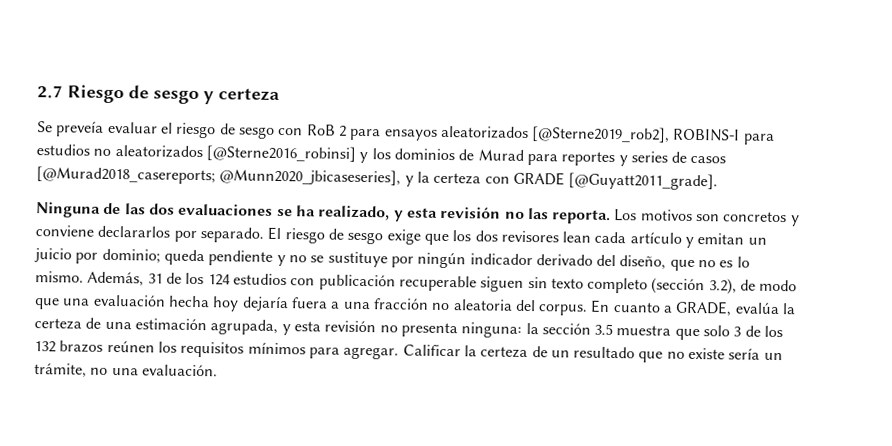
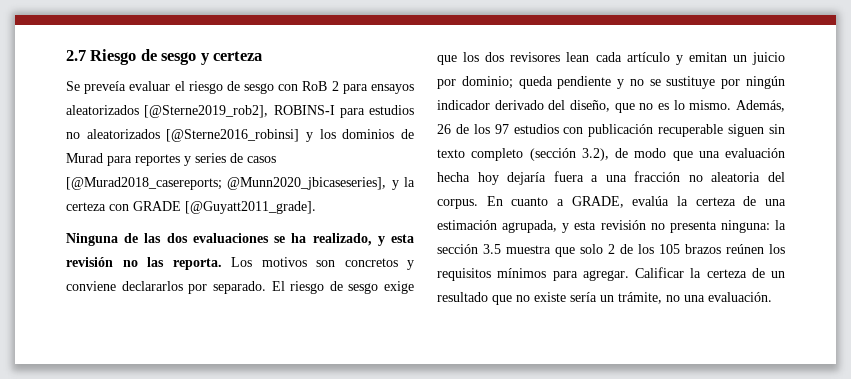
[147,272,231,286] 31 de los 124 -> [437,124,509,134] 26 de los 97
[733,325,784,338] [34,341,56,353] 3 de los 132 -> [608,244,680,254] 2 de los 105

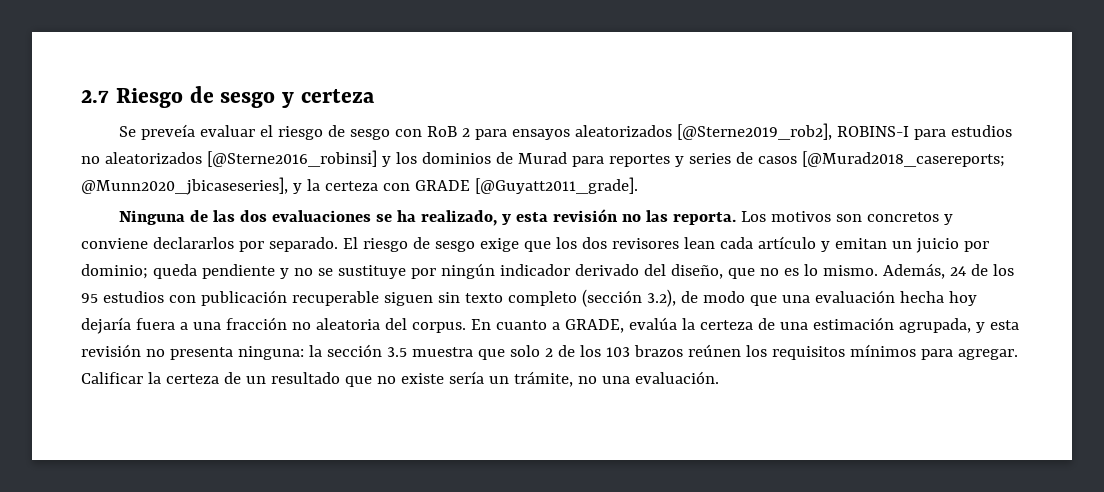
[437,124,509,134] 26 de los 97 -> [949,264,1014,276] [81,293,98,303] 24 de los 95
[659,244,680,254] 105 -> [605,347,630,357] 103

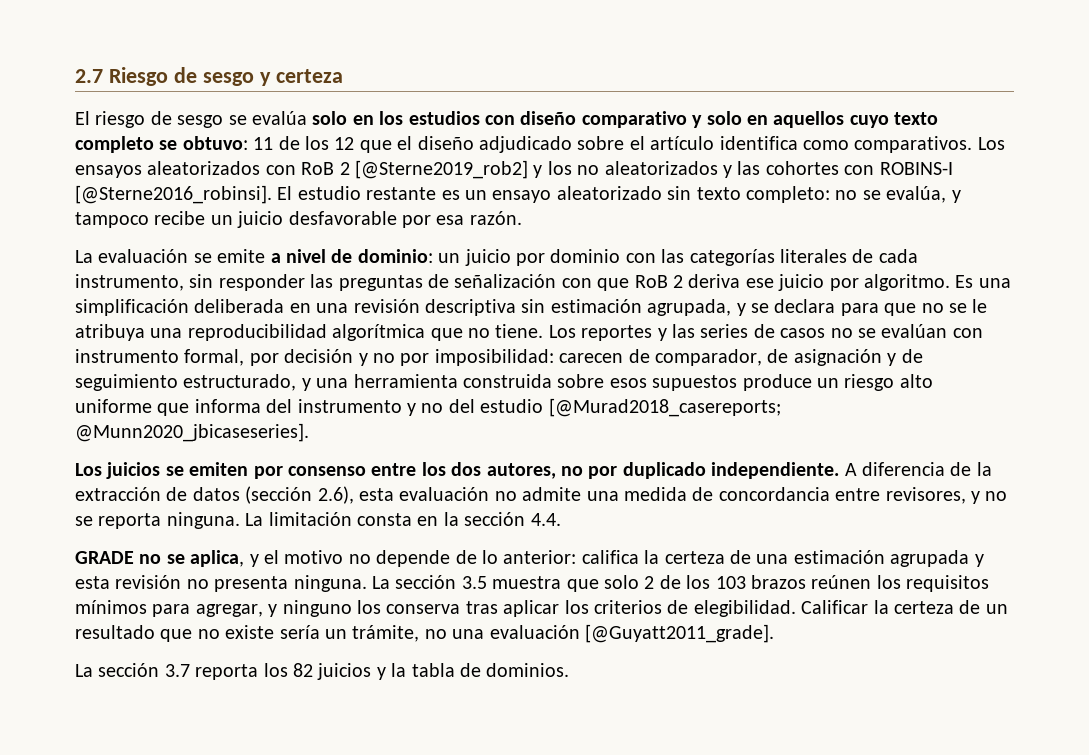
[118,123,1012,140] [81,150,1005,167] [81,177,638,195] [118,209,953,226] [81,236,989,253] [81,263,1014,279] [81,289,977,307] [81,317,677,334] Se preveía evaluar el riesgo de sesgo con RoB 2 para ensayos aleatorizados [@Sterne2019_rob2], ROBINS-I para estudios no aleatorizados [@Sterne2016_robinsi] y los dominios de Murad para reportes y series de casos [@Murad2018_casereports; @Munn2020_jbicaseseries], y la certeza con GRADE [@Guyatt2011_grade]. // Ninguna de las dos evaluaciones se ha realizado, y esta revisión no las reporta. Los motivos son concretos y conviene declararlos por separado. El riesgo de sesgo exige que los dos revisores lean cada artículo y emitan un juicio por dominio; queda pendiente y no se sustituye por ningún indicador derivado del diseño, que no es lo mismo. Además, 24 de los 95 estudios con publicación recuperable siguen sin texto completo (sección 3.2), de modo que una evaluación hecha hoy dejaría fuera a una fracción no aleatoria del corpus. En cuanto a GRADE, evalúa -> [75,111,939,128] [75,136,1005,153] [75,160,953,179] [75,185,961,204] [75,211,522,228] [75,249,918,266] [75,274,1011,291] [75,299,988,316] [75,324,983,341] [75,349,923,366] [75,374,933,391] [75,398,781,417] [75,423,309,442] [75,462,992,479] [75,486,1008,504] [75,512,561,529] [75,550,639,567] El riesgo de sesgo se evalúa solo en los estudios con diseño comparativo y solo en aquellos cuyo texto completo se obtuvo: 11 de los 12 que el diseño adjudicado sobre el artículo identifica como comparativos. Los ensayos aleatorizados con RoB 2 [@Sterne2019_rob2] y los no aleatorizados y las cohortes con ROBINS-I [@Sterne2016_robinsi]. El estudio restante es un ensayo aleatorizado sin texto completo: no se evalúa, y tampoco recibe un juicio desfavorable por esa razón. // La evaluación se emite a nivel de dominio: un juicio por dominio con las categorías literales de cada instrumento, sin responder las preguntas de señalización con que RoB 2 deriva ese juicio por algoritmo. Es una simplificación deliberada en una revisión descriptiva sin estimación agrupada, y se declara para que no se le atribuya una reproducibilidad algorítmica que no tiene. Los reportes y las series de casos no se evalúan con instrumento formal, por decisión y no por imposibilidad: carecen de comparador, de asignación y de seguimiento estructurado, y una herramienta construida sobre esos supuestos produce un riesgo alto uniforme que informa del instrumento y no del estudio [@Murad2018_casereports; @Munn2020_jbicaseseries]. // Los juicios se emiten por consenso entre los dos autores, no por duplicado independiente. A diferencia de la extracción de datos (sección 2.6), esta evaluación no admite una medida de concordancia entre revisores, y no se reporta ninguna. La limitación consta en la sección 4.4. // GRADE no se aplica, y el motivo no depende de lo anterior: califica
[898,318,971,333] agrupada, -> [890,550,970,567] agrupada
[237,345,322,360] ninguna: la -> [293,575,390,592] ninguna. La
[957,349,1018,360] agregar. -> [195,600,796,617] agregar, y ninguno los conserva tras aplicar los criterios de elegibilidad.
[634,371,719,384] evaluación. -> [489,624,774,643] [75,663,570,680] evaluación [@Guyatt2011_grade]. // La sección 3.7 reporta los 82 juicios y la tabla de dominios.

